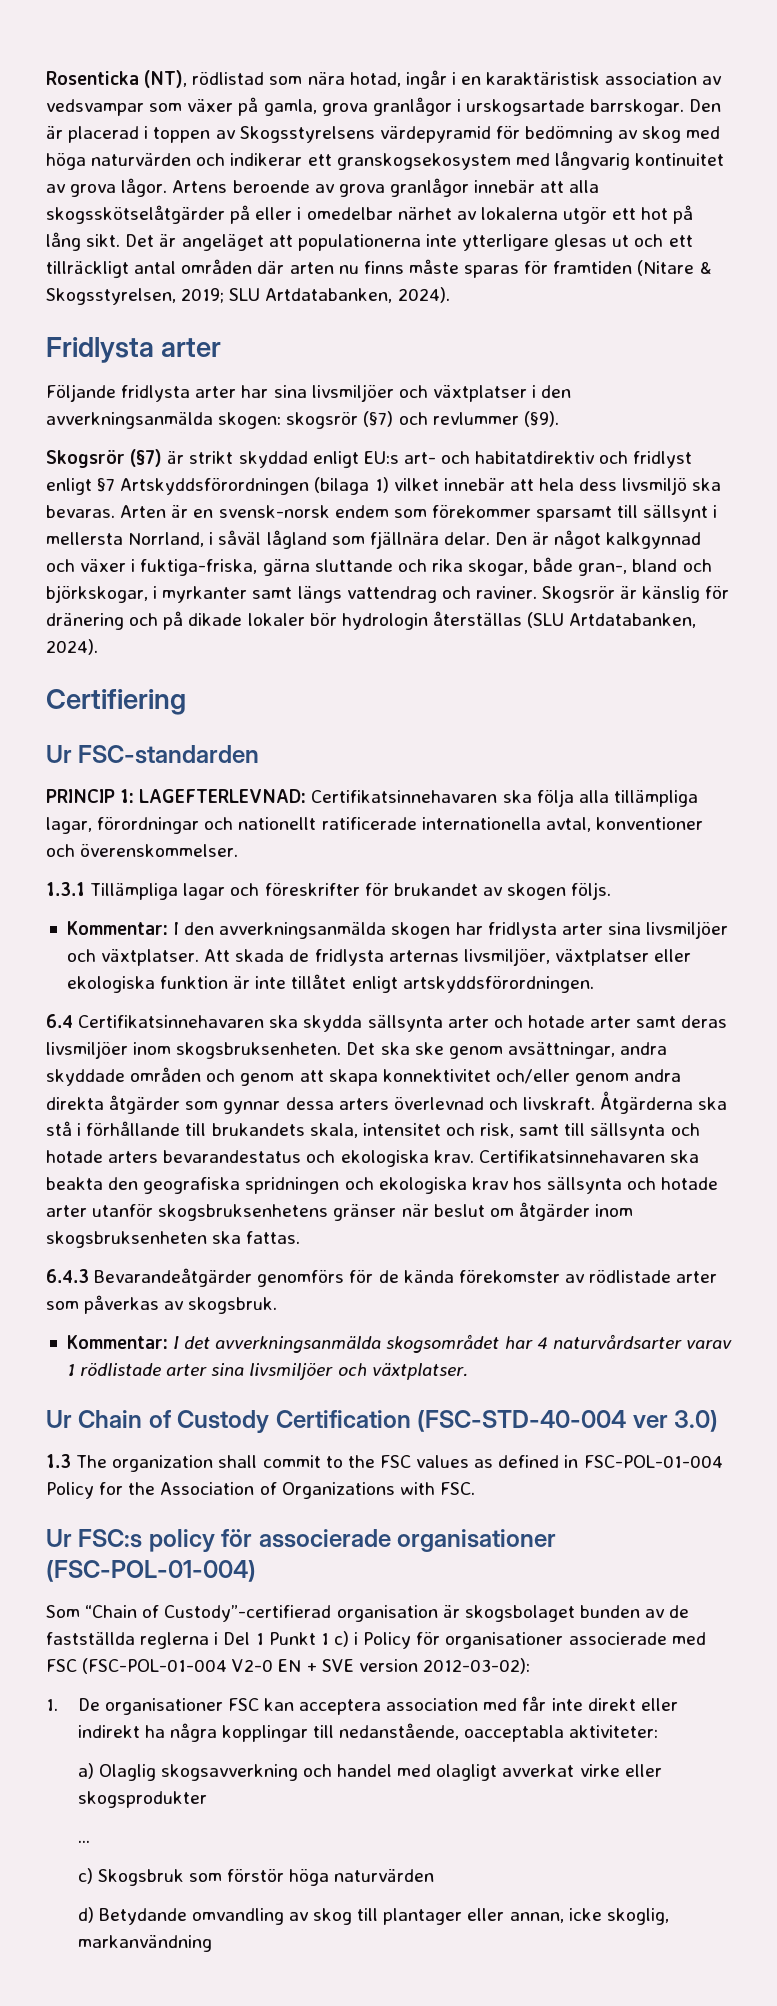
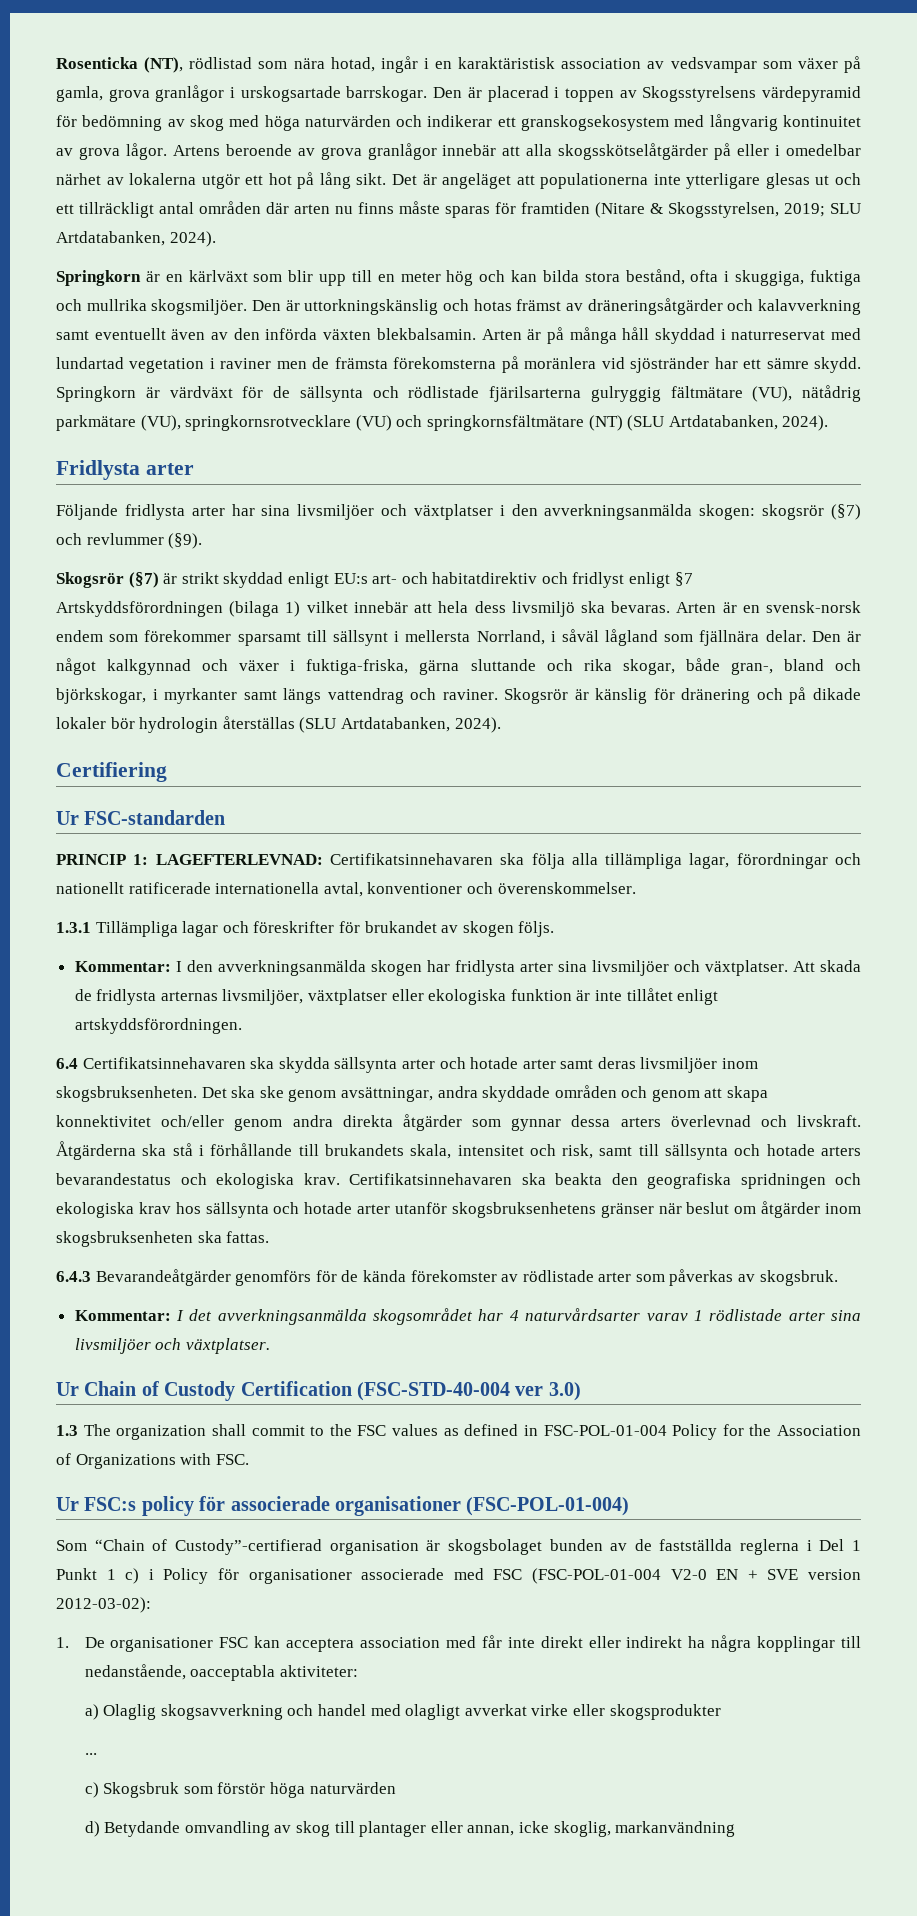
(450, 295) none -> [56,269,862,286] [56,298,861,315] [56,327,861,344] [56,356,861,373] [56,385,861,402] [56,415,829,431] // Springkorn är en kärlväxt som blir upp till en meter hög och kan bilda stora bestånd, ofta i skuggiga, fuktiga och mullrika skogsmiljöer. Den är uttorkningskänslig och hotas främst av dräneringsåtgärder och kalavverkning samt eventuellt även av den införda växten blekbalsamin. Arten är på många håll skyddad i naturreservat med lundartad vegetation i raviner men de främsta förekomsterna på moränlera vid sjöstränder har ett sämre skydd. Springkorn är värdväxt för de sällsynta och rödlistade fjärilsarterna gulryggig fältmätare (VU), nätådrig parkmätare (VU), springkornsrotvecklare (VU) och springkornsfältmätare (NT) (SLU Artdatabanken, 2024).

